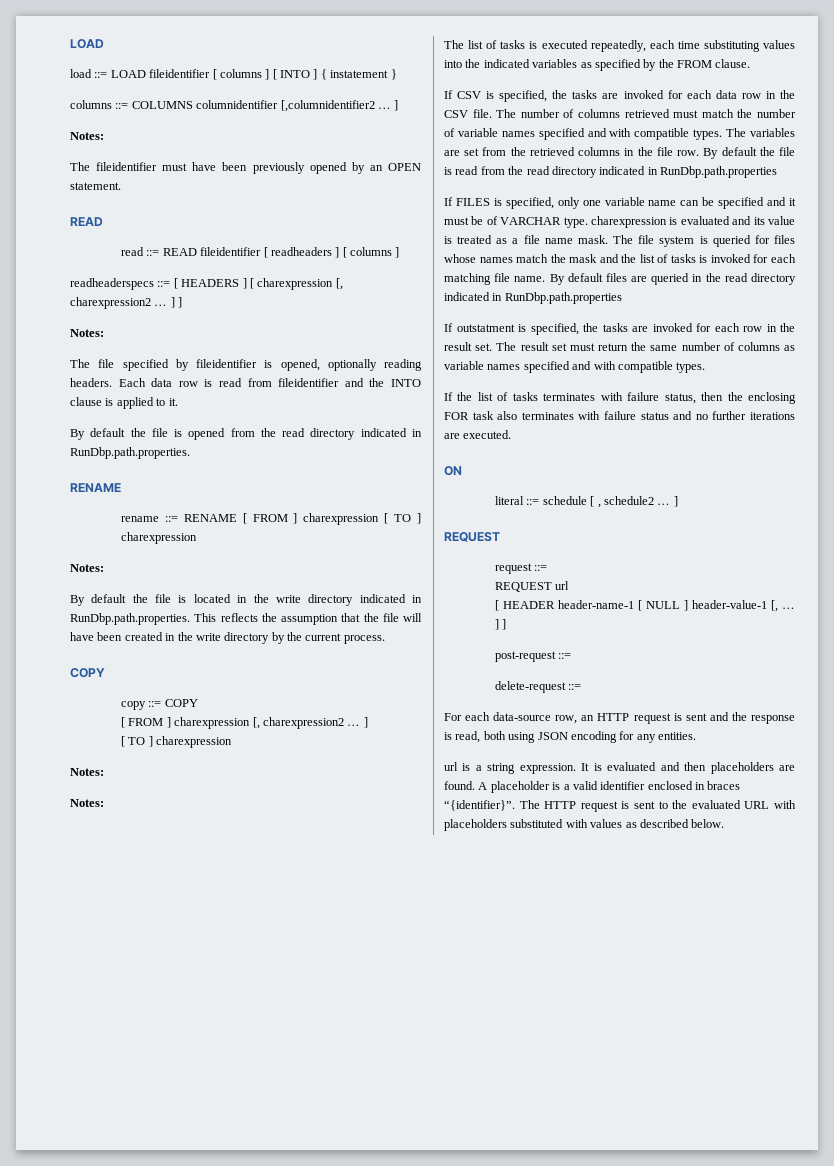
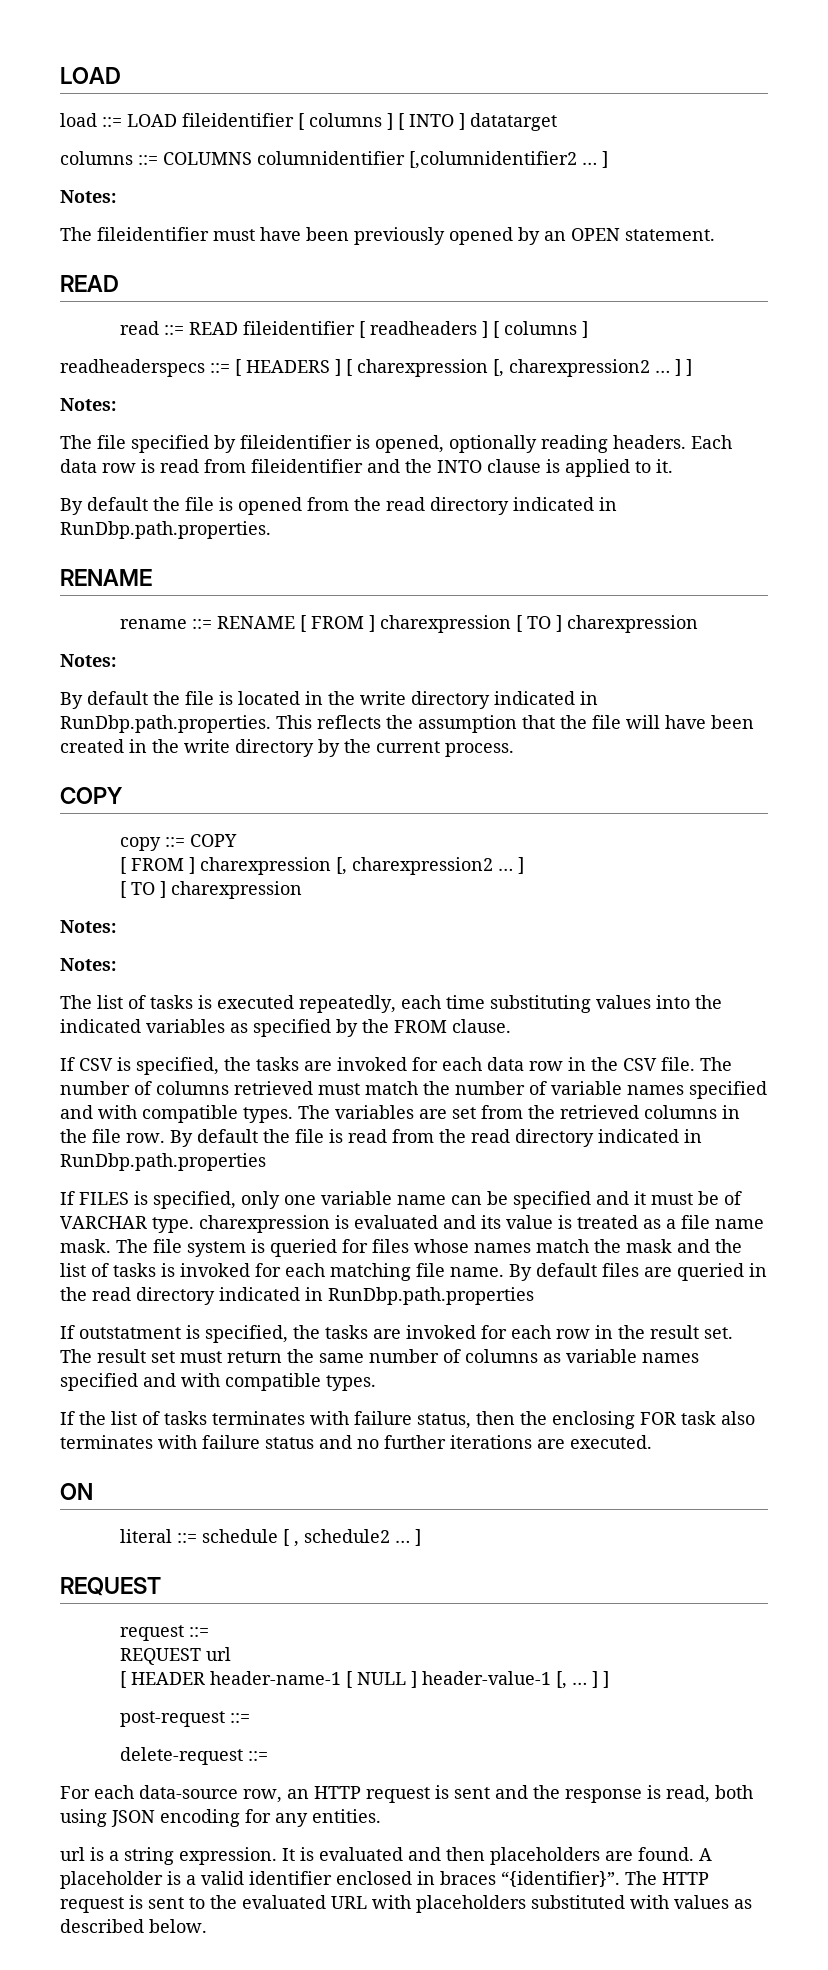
[320,69,397,80] { instatement } -> [470,113,557,131] datatarget

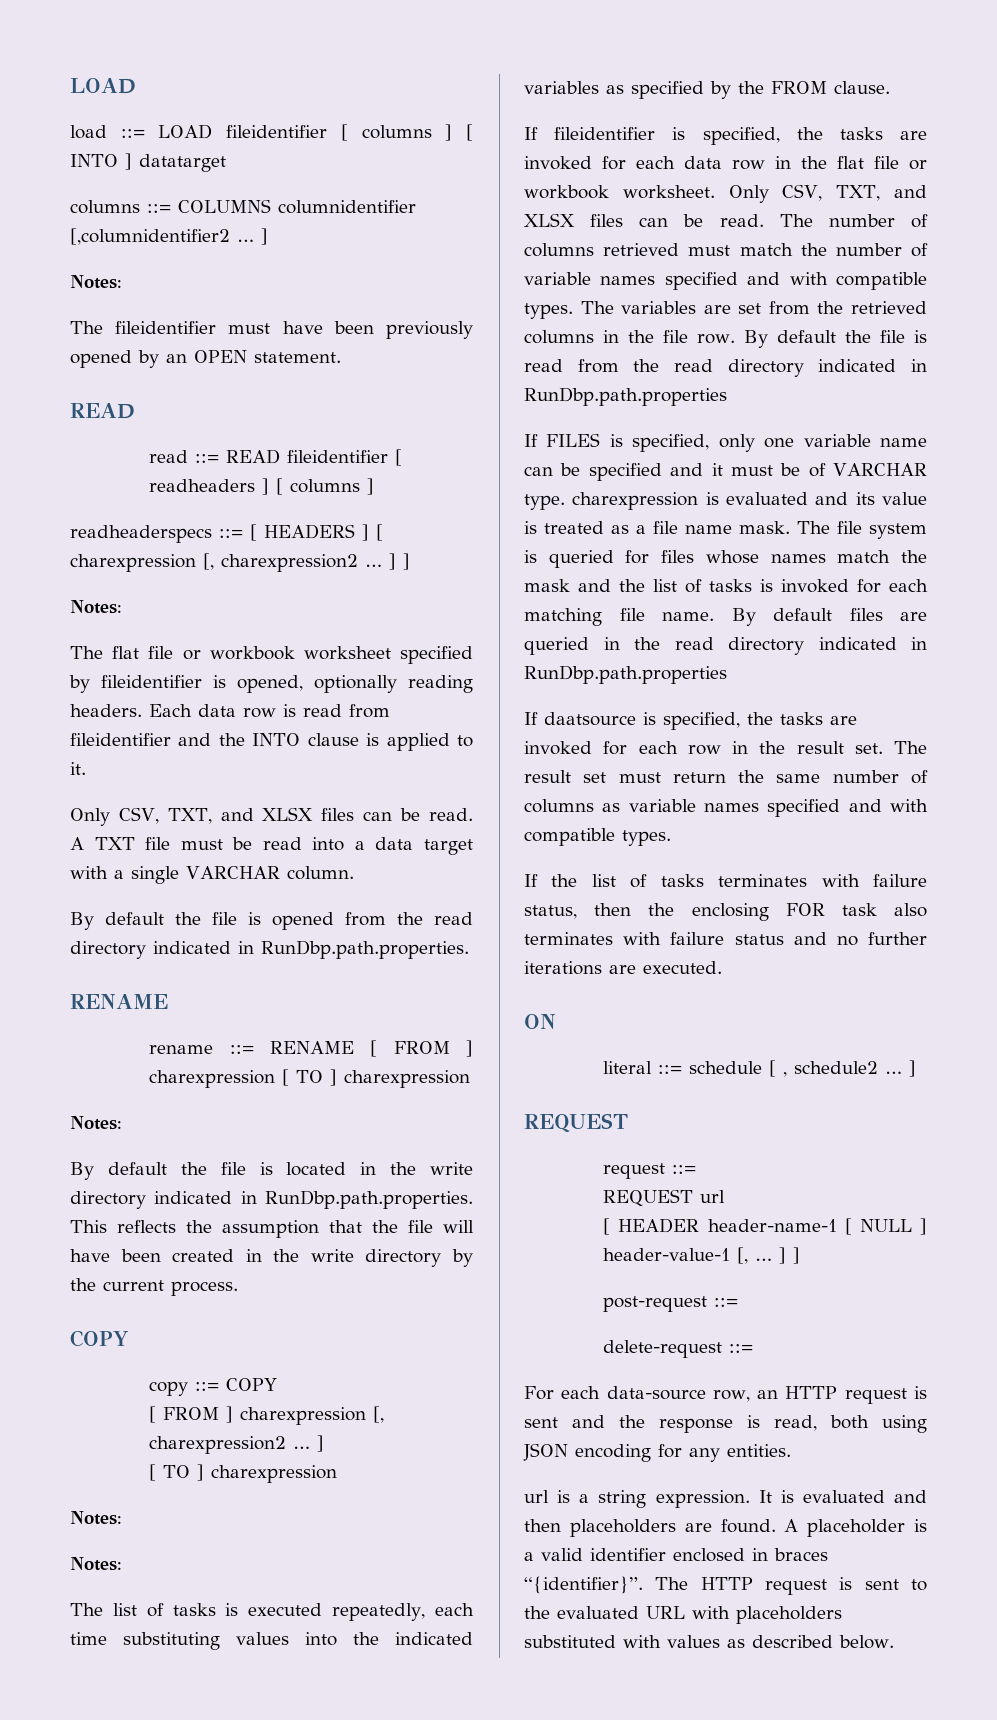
[97,435,126,449] file -> [112,646,391,660] flat file or workbook worksheet
(673, 466) none -> [70,807,473,826] [70,837,473,855] [70,866,354,884] // Only CSV, TXT, and XLSX files can be read. A TXT file must be read into a data target with a single VARCHAR column.
[79,1058,113,1071] CSV -> [554,127,656,140] fileidentifier
[623,1057,695,1071] CSV file. -> [837,156,927,170] [524,184,927,203] [524,213,764,227] flat file or workbook worksheet. Only CSV, TXT, and XLSX files can be read.
[79,1327,181,1339] outstatment -> [544,712,636,726] daatsource

